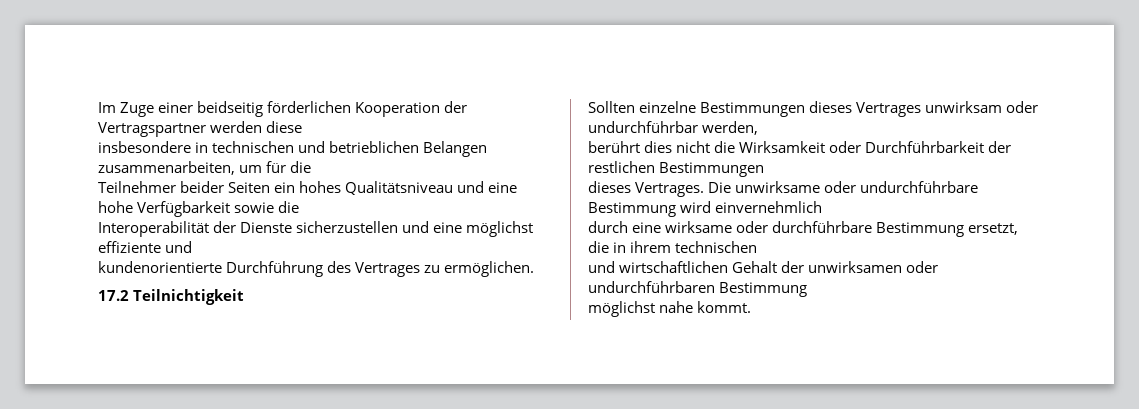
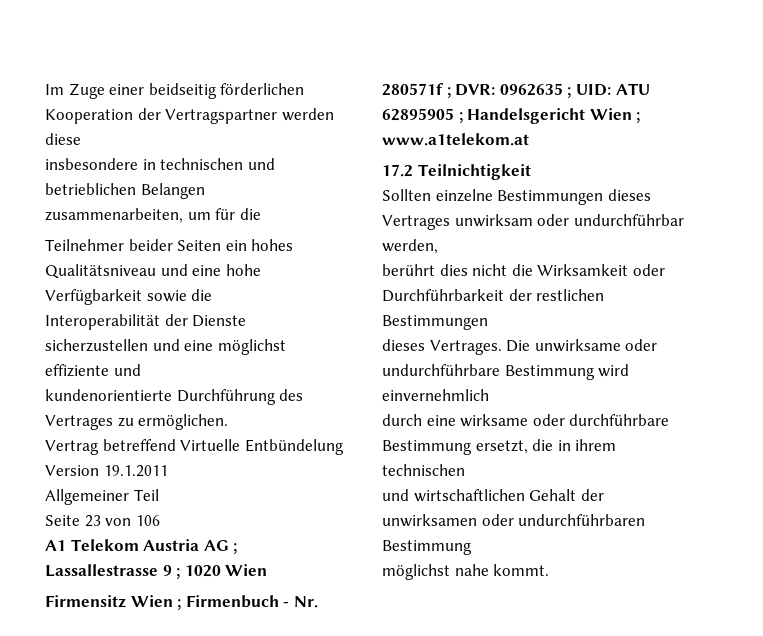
(535, 269) none -> [45,439,344,455] [45,465,168,477] [45,489,159,505] [45,515,160,527] [45,539,238,554] [45,564,268,579] [45,595,318,610] [382,83,650,98] [382,108,641,124] [382,133,529,146] // Vertrag betreffend Virtuelle Entbündelung Version 19.1.2011 // Allgemeiner Teil // Seite 23 von 106 // A1 Telekom Austria AG ; Lassallestrasse 9 ; 1020 Wien // Firmensitz Wien ; Firmenbuch - Nr. 280571f ; DVR: 0962635 ; UID: ATU 62895905 ; Handelsgericht Wien ; www.a1telekom.at

